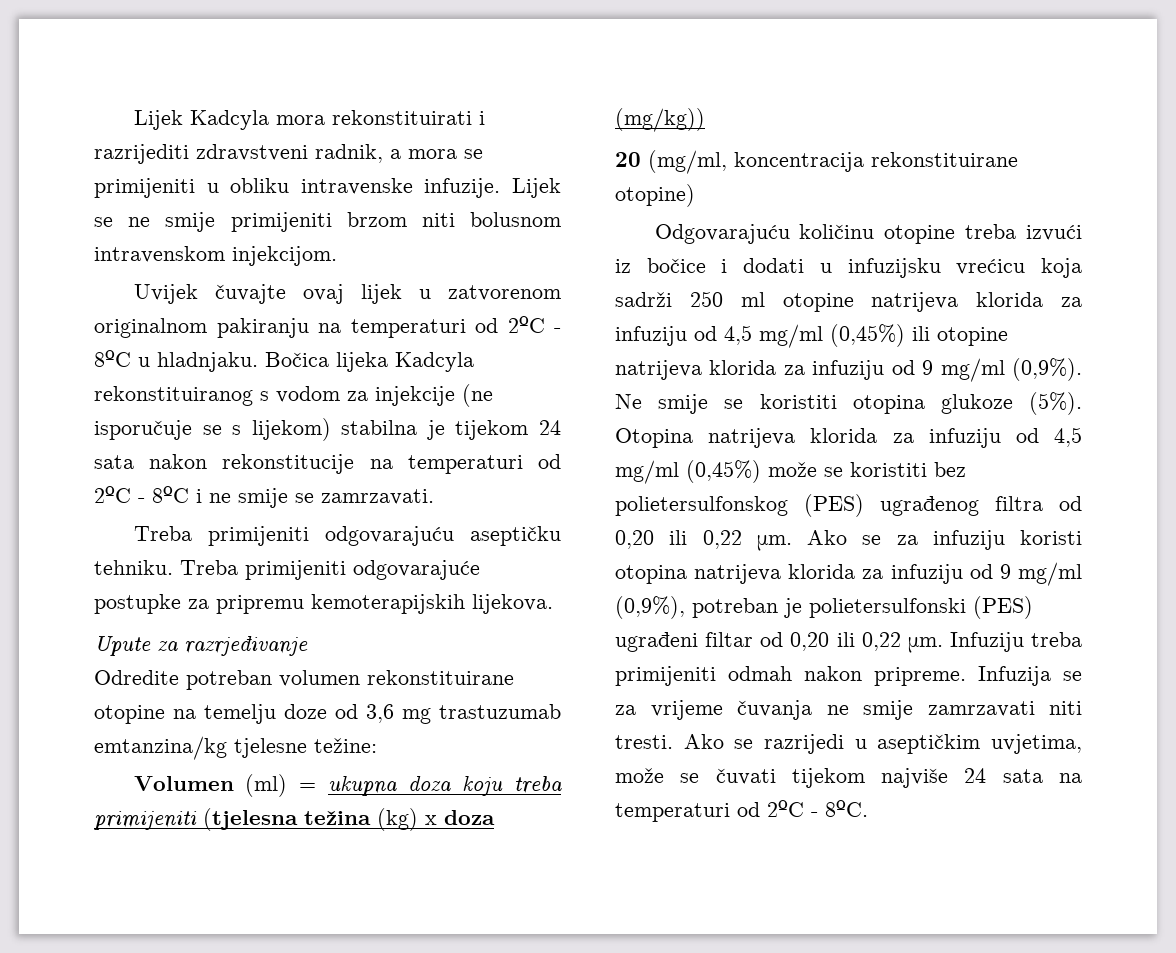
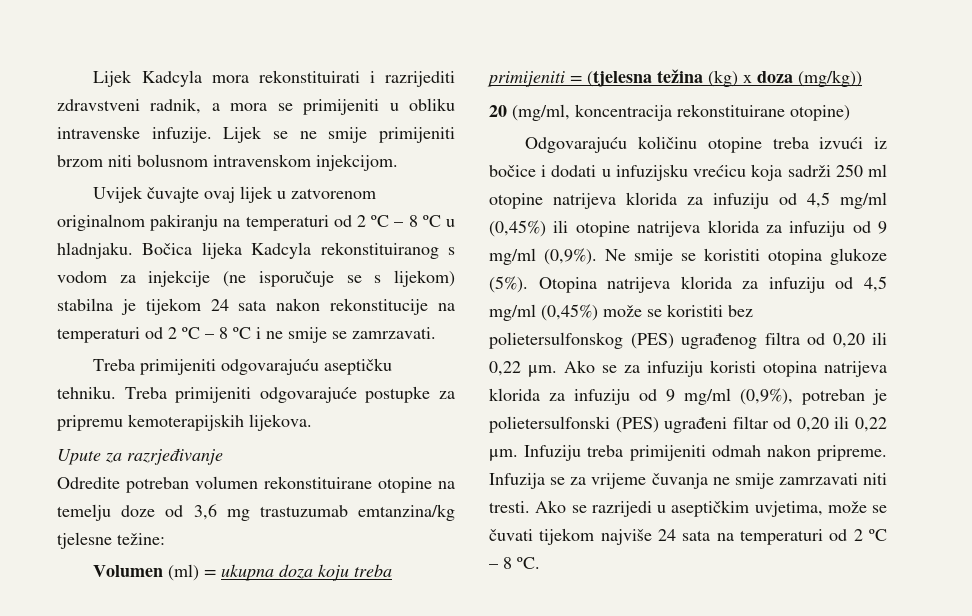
[507,316,561,333] [94,350,131,367] 2ºC - 8ºC -> [356,215,441,227] 2 ºC – 8 ºC
[94,486,189,503] 2ºC - 8ºC -> [168,327,251,339] 2 ºC – 8 ºC
(197, 820) none -> [570,76,582,83] =
[767,800,868,817] 2ºC - 8ºC. -> [853,529,887,541] [489,557,540,569] 2 ºC – 8 ºC.

